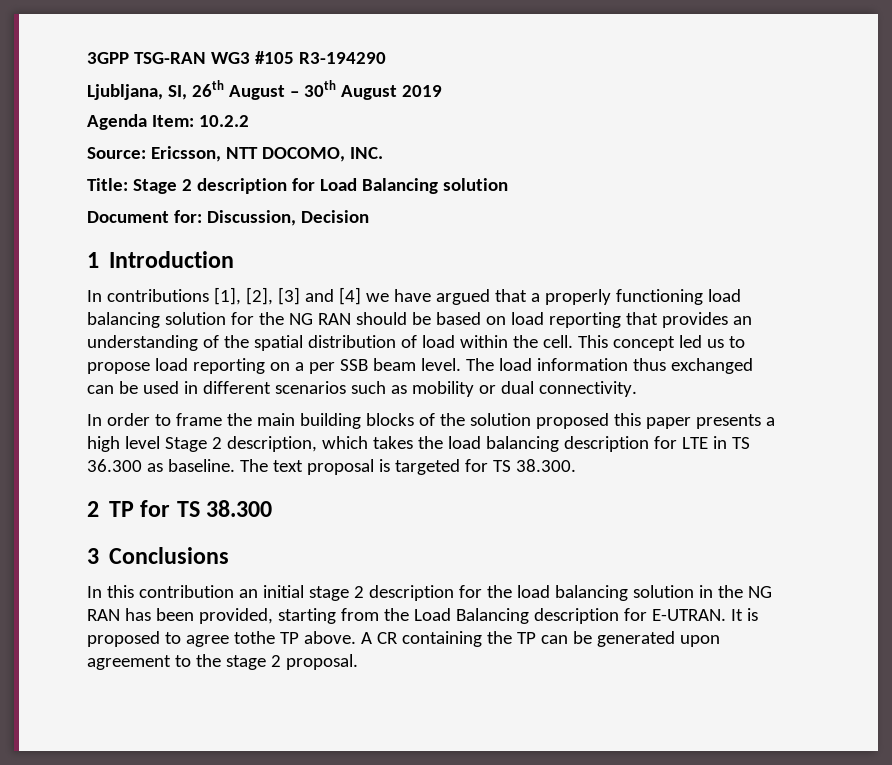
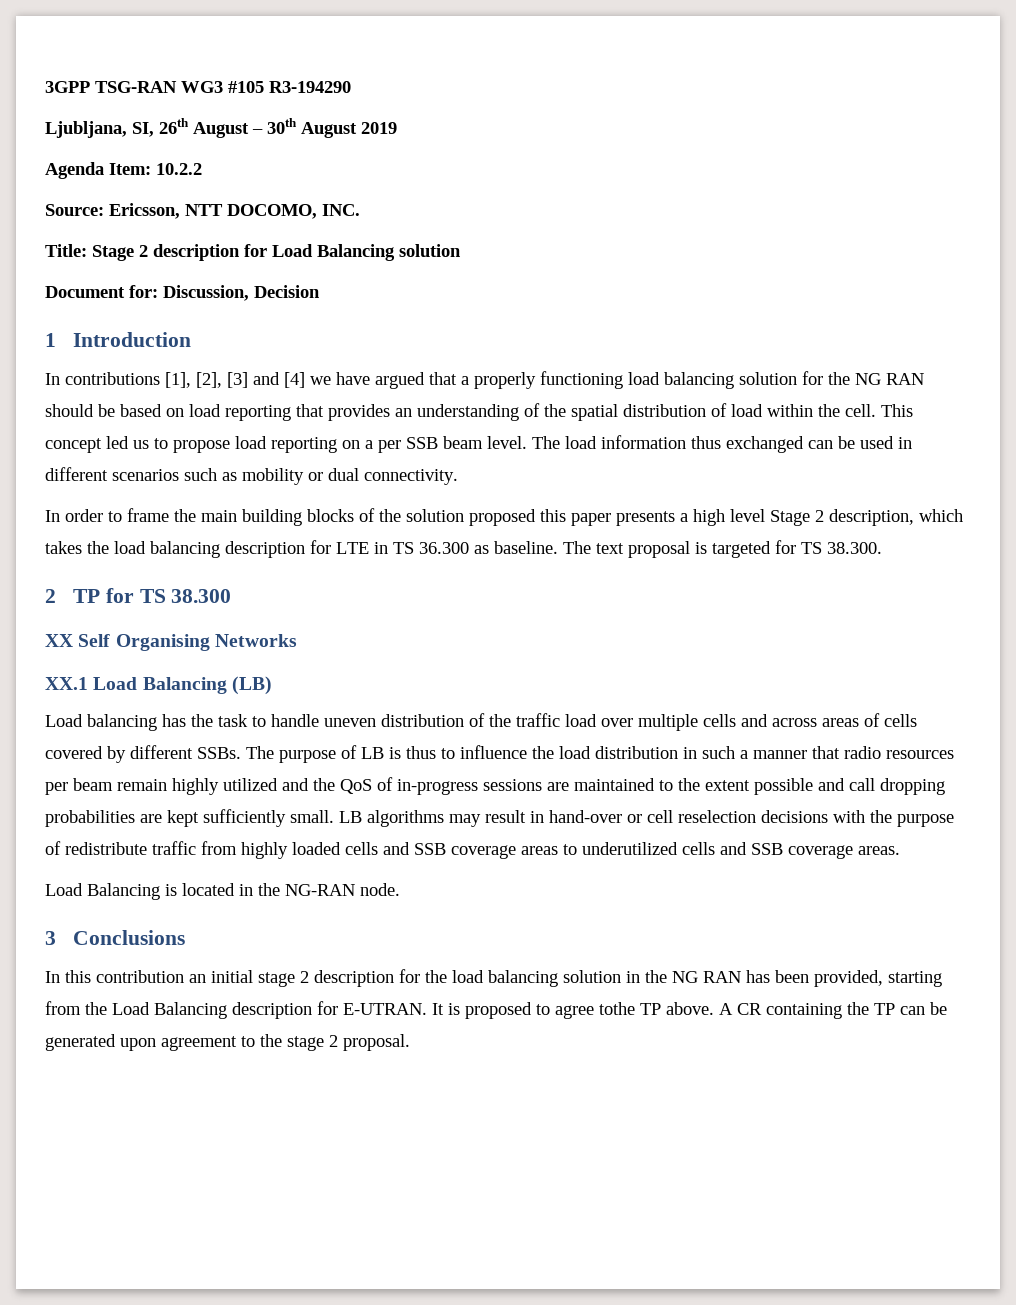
(273, 508) none -> [45,634,297,651] [45,676,272,695] [45,713,917,731] [45,745,954,763] [45,777,945,795] [45,809,954,827] [45,841,900,859] [45,883,400,900] // XX Self Organising Networks // XX.1 Load Balancing (LB) // Load balancing has the task to handle uneven distribution of the traffic load over multiple cells and across areas of cells covered by different SSBs. The purpose of LB is thus to influence the load distribution in such a manner that radio resources per beam remain highly utilized and the QoS of in-progress sessions are maintained to the extent possible and call dropping probabilities are kept sufficiently small. LB algorithms may result in hand-over or cell reselection decisions with the purpose of redistribute traffic from highly loaded cells and SSB coverage areas to underutilized cells and SSB coverage areas. // Load Balancing is located in the NG-RAN node.

